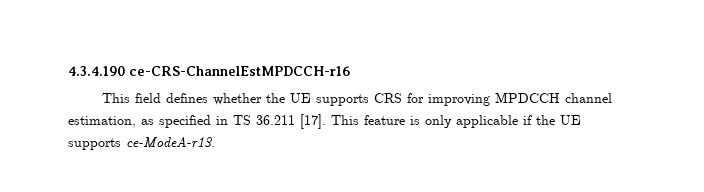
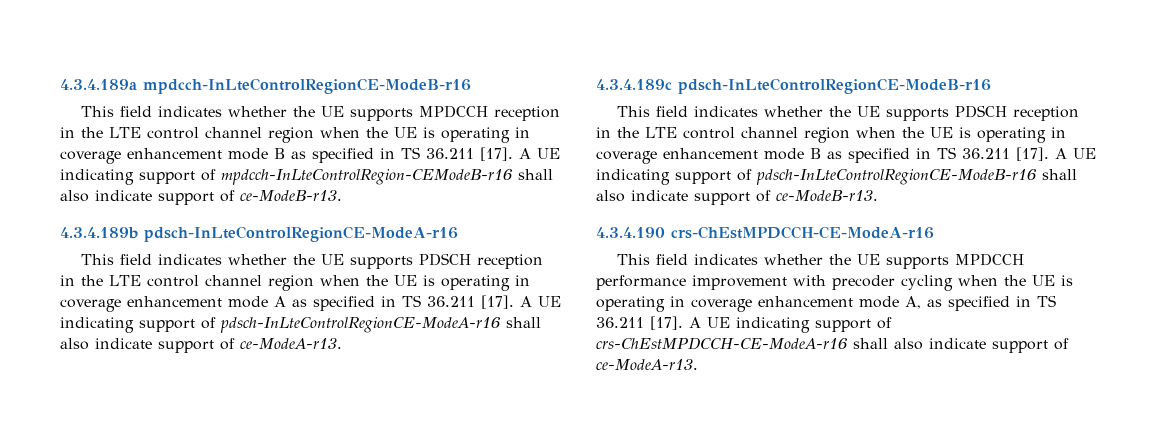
[68,66,350,76] [102,92,613,106] [68,114,581,129] [68,138,121,150] 4.3.4.190 ce-CRS-ChannelEstMPDCCH-r16 // This field defines whether the UE supports CRS for improving MPDCCH channel estimation, as specified in TS 36.211 [17]. This feature is only applicable if the UE supports -> [60,78,471,94] [81,105,561,121] [60,127,530,143] [60,147,560,164] [60,169,553,185] [60,190,342,205] [60,226,458,242] [81,253,544,269] [60,275,530,291] [60,295,561,312] [60,317,541,333] [60,338,342,353] [596,78,991,94] [617,105,1080,121] [596,127,1066,143] [596,147,1096,164] [596,169,1077,185] [596,190,878,205] [596,226,934,239] [617,253,1025,269] [596,275,1073,291] [596,295,1056,312] [596,316,892,333] [596,337,1069,353] 4.3.4.189a mpdcch-InLteControlRegionCE-ModeB-r16 // This field indicates whether the UE supports MPDCCH reception in the LTE control channel region when the UE is operating in coverage enhancement mode B as specified in TS 36.211 [17]. A UE indicating support of mpdcch-InLteControlRegion-CEModeB-r16 shall also indicate support of ce-ModeB-r13. // 4.3.4.189b pdsch-InLteControlRegionCE-ModeA-r16 // This field indicates whether the UE supports PDSCH reception in the LTE control channel region when the UE is operating in coverage enhancement mode A as specified in TS 36.211 [17]. A UE indicating support of pdsch-InLteControlRegionCE-ModeA-r16 shall also indicate support of ce-ModeA-r13. // 4.3.4.189c pdsch-InLteControlRegionCE-ModeB-r16 // This field indicates whether the UE supports PDSCH reception in the LTE control channel region when the UE is operating in coverage enhancement mode B as specified in TS 36.211 [17]. A UE indicating support of pdsch-InLteControlRegionCE-ModeB-r16 shall also indicate support of ce-ModeB-r13. // 4.3.4.190 crs-ChEstMPDCCH-CE-ModeA-r16 // This field indicates whether the UE supports MPDCCH performance improvement with precoder cycling when the UE is operating in coverage enhancement mode A, as specified in TS 36.211 [17]. A UE indicating support of crs-ChEstMPDCCH-CE-ModeA-r16 shall also indicate support of

